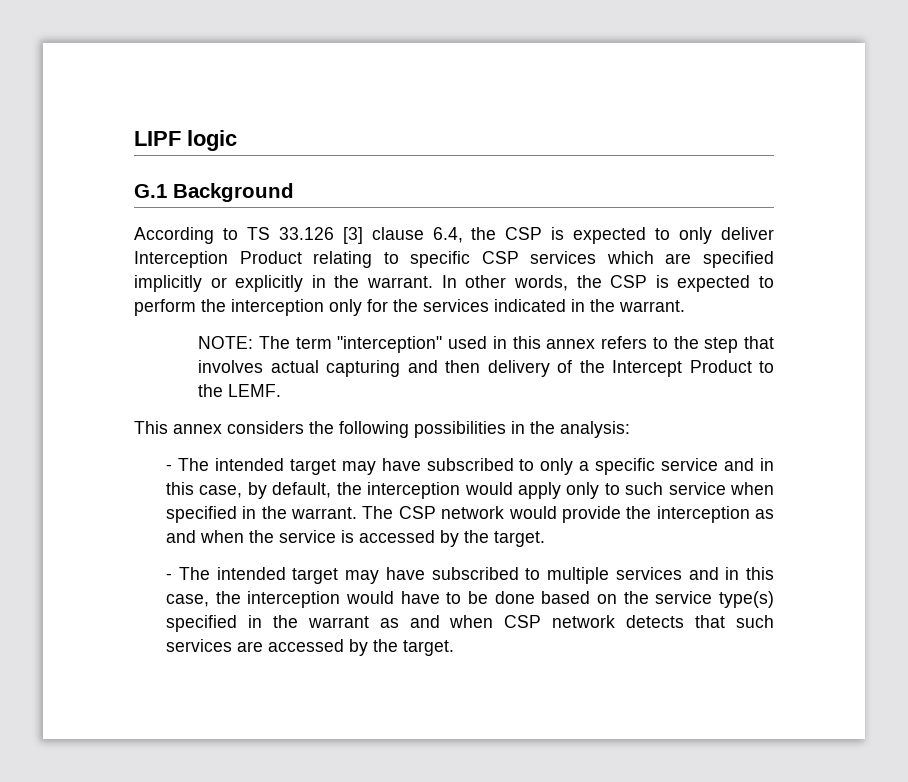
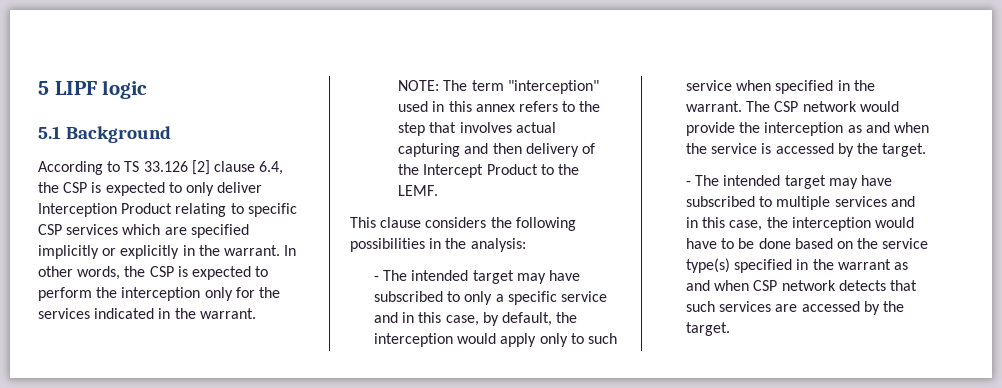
(134, 138) none -> [38,81,49,95] 5
[134,184,167,198] G.1 -> [38,126,61,139] 5.1
[342,227,363,244] [3] -> [191,160,210,175] [2]
[173,424,222,434] annex -> [380,217,422,228] clause

